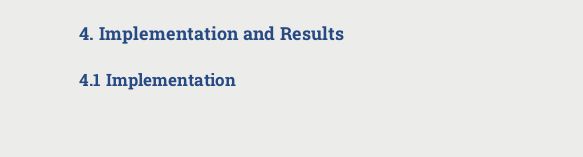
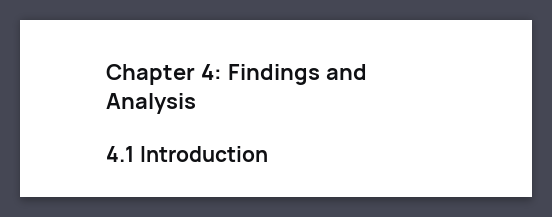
[79,26,344,44] 4. Implementation and Results -> [106,64,367,85] [106,93,196,114] Chapter 4: Findings and Analysis
[105,73,236,90] Implementation -> [139,146,268,162] Introduction

